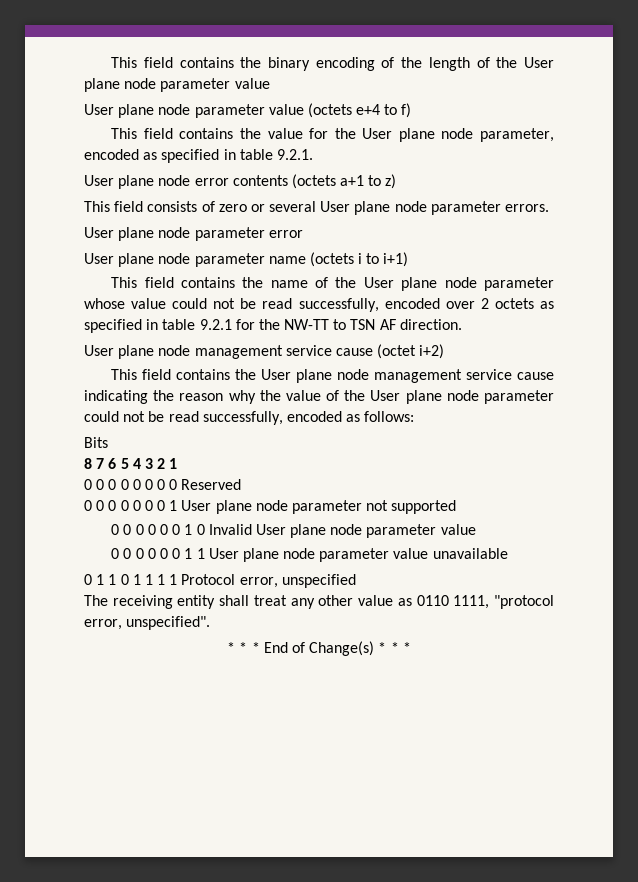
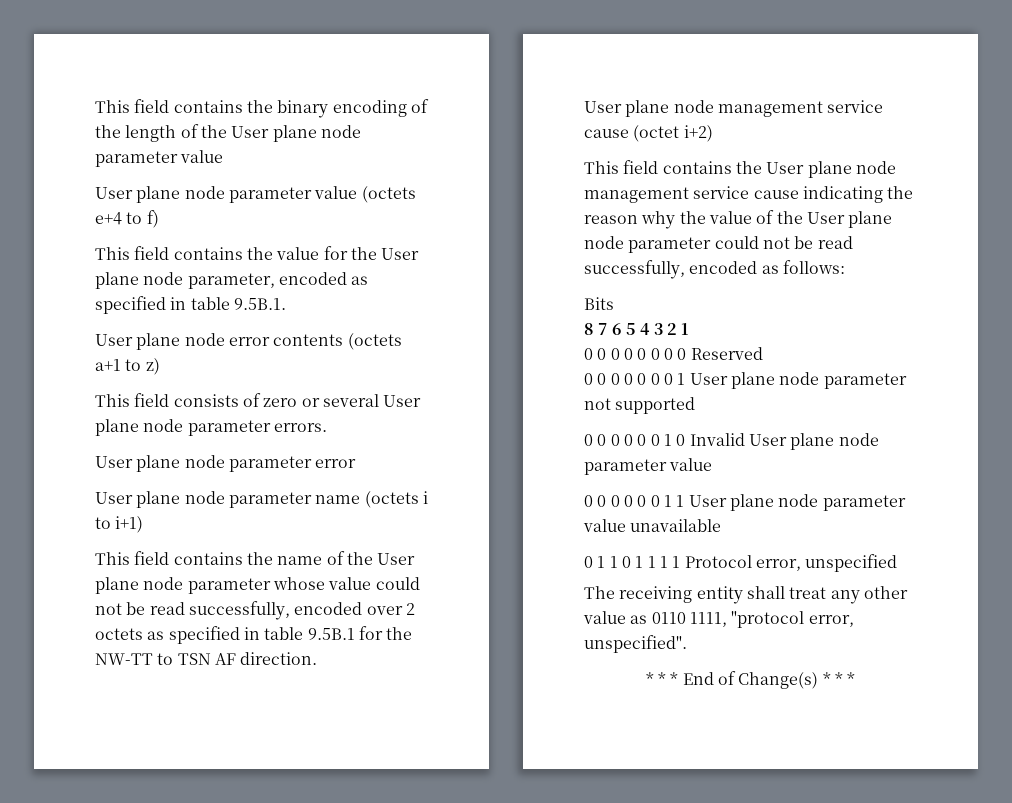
[276,149,313,160] 9.2.1. -> [233,298,286,310] 9.5B.1.
[199,319,232,330] 9.2.1 -> [307,628,355,640] 9.5B.1

